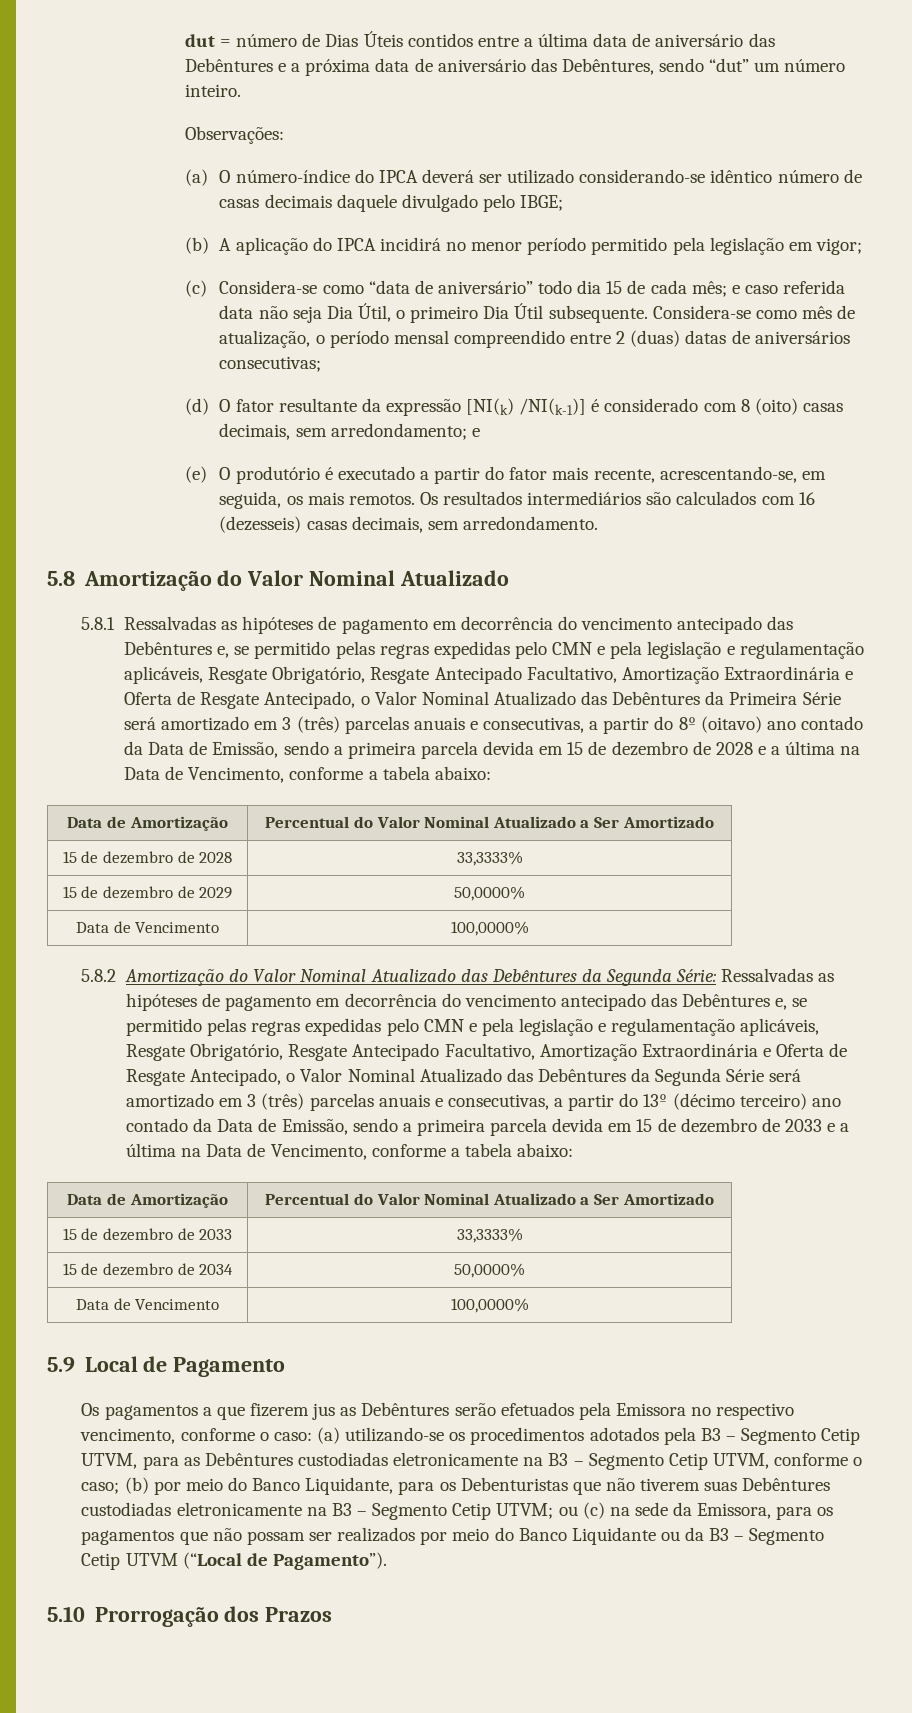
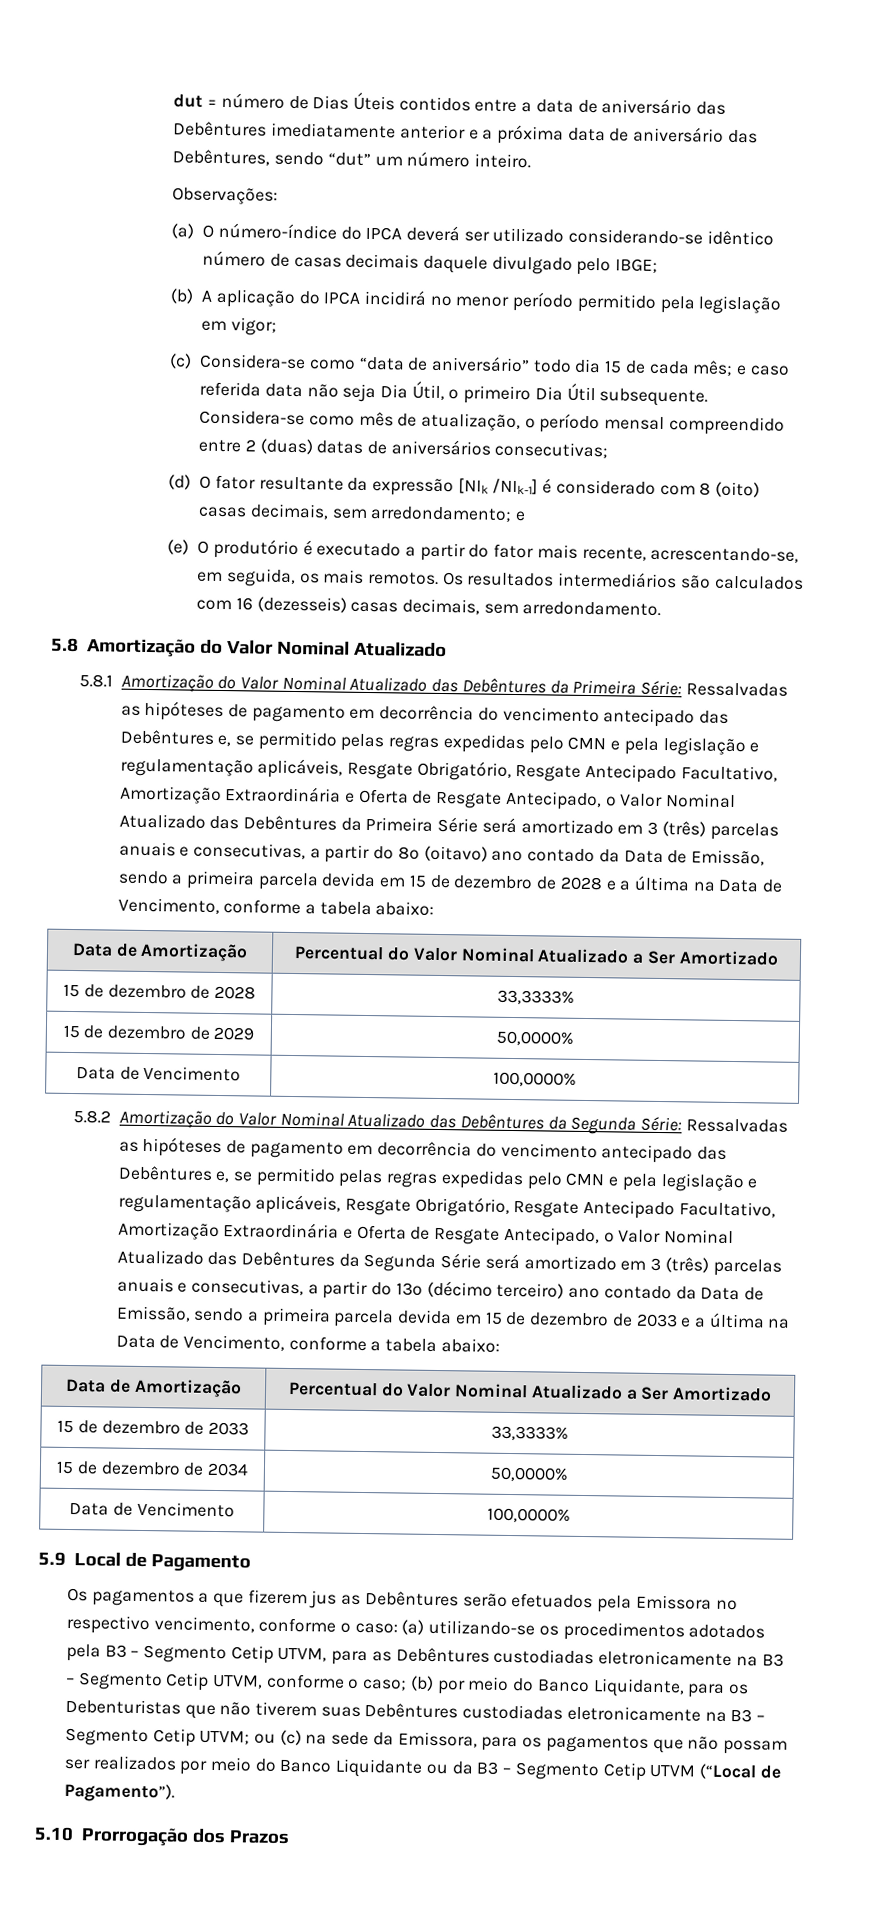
[538,33,589,47] última -> (533, 107) none
(273, 65) none -> [271,122,466,140] imediatamente anterior
[466,398,587,415] [NI(k) /NI(k-1)] -> [457,478,539,495] [NIk /NIk-1]
(116, 623) none -> [120,673,683,696] Amortização do Valor Nominal Atualizado das Debêntures da Primeira Série:

